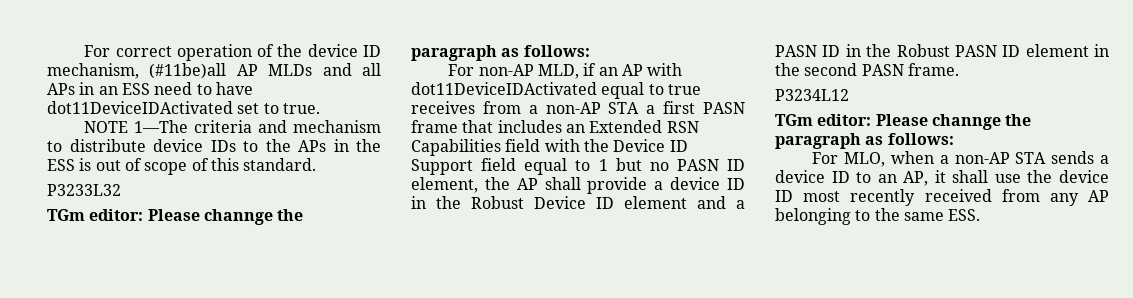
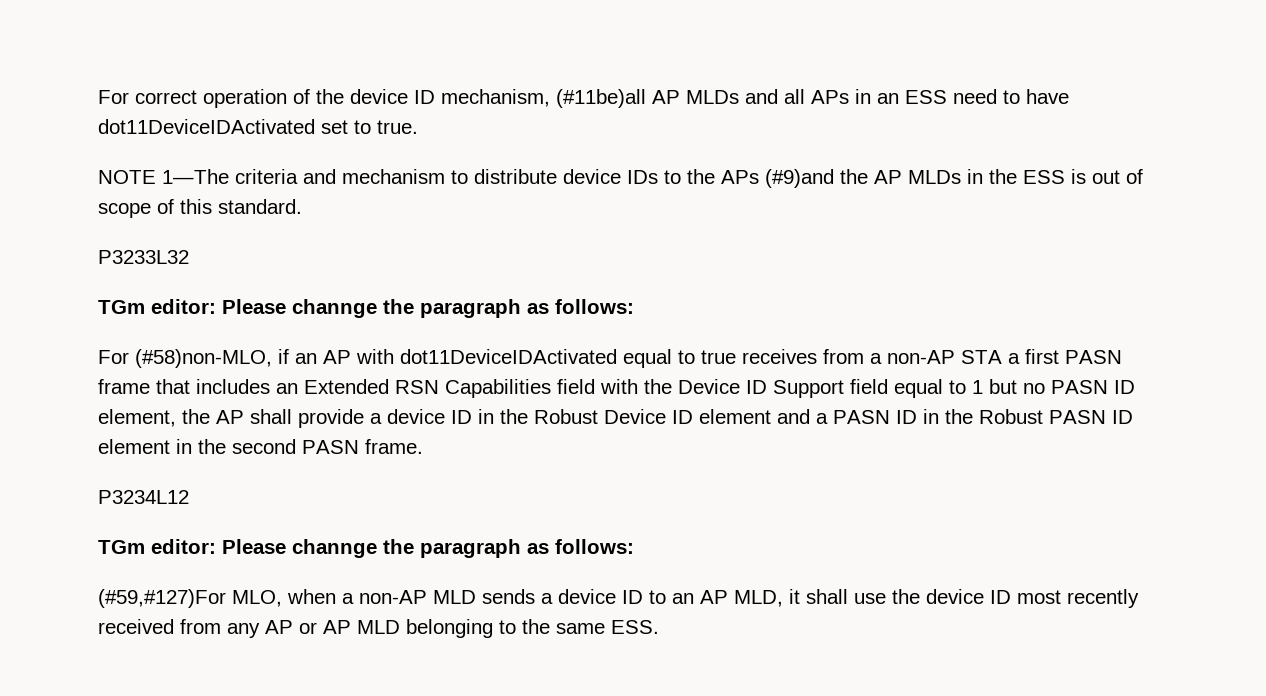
(326, 146) none -> [765,169,961,188] (#9)and the AP MLDs
[478,64,579,79] non-AP MLD, -> [135,349,272,368] (#58)non-MLO,
[812,152,839,164] For -> [98,589,226,608] (#59,#127)For
[1015,152,1047,164] STA -> [433,590,476,604] MLD
[903,171,929,186] AP, -> [700,590,783,607] AP MLD,
(1109, 196) none -> [299,620,400,634] or AP MLD

